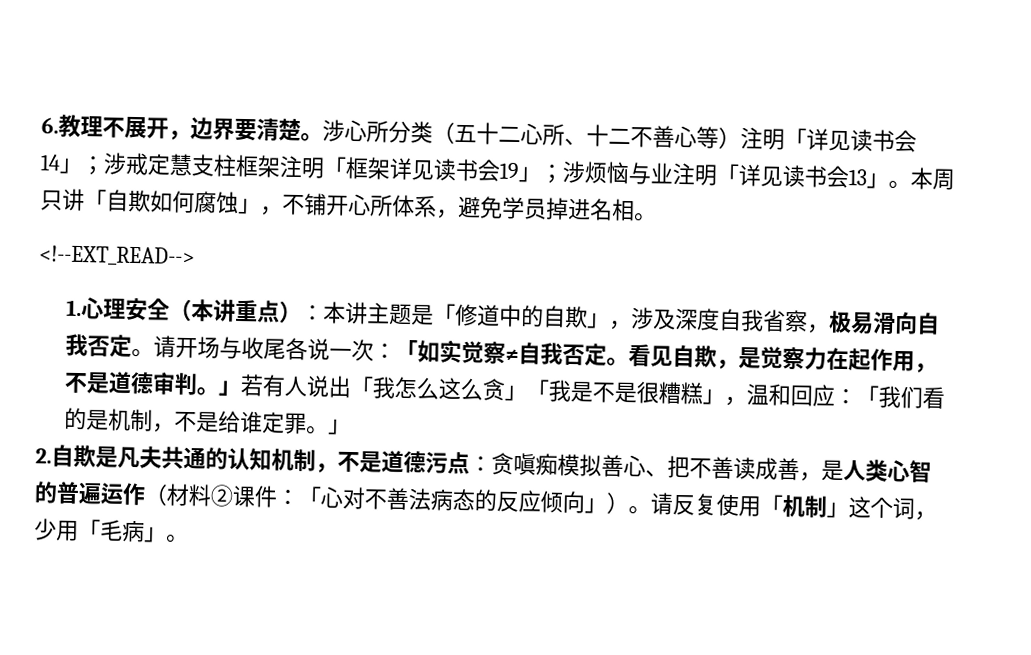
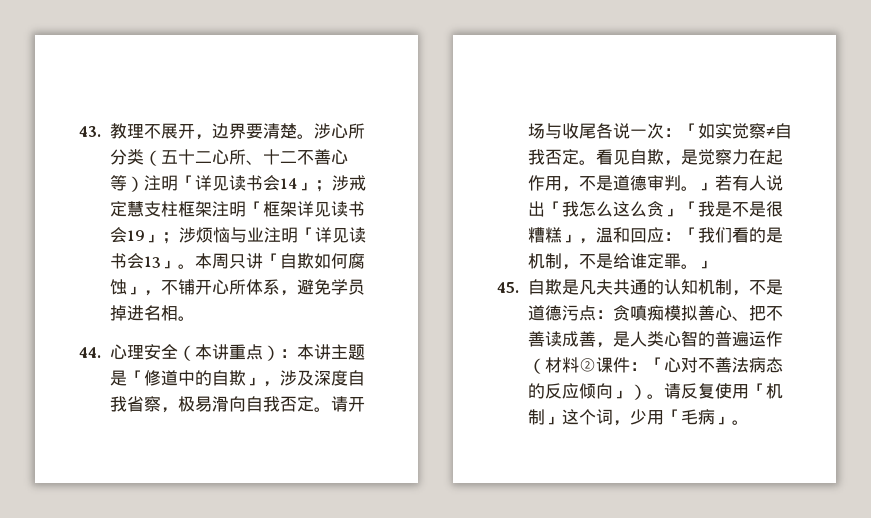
[41,117,59,134] 6. -> [79,126,101,137] 43.
[39,245,195,268] [66,299,83,317] <!--EXT_READ--> // 1. -> [79,347,101,358] 44.
[35,448,52,464] 2. -> [497,282,519,293] 45.

